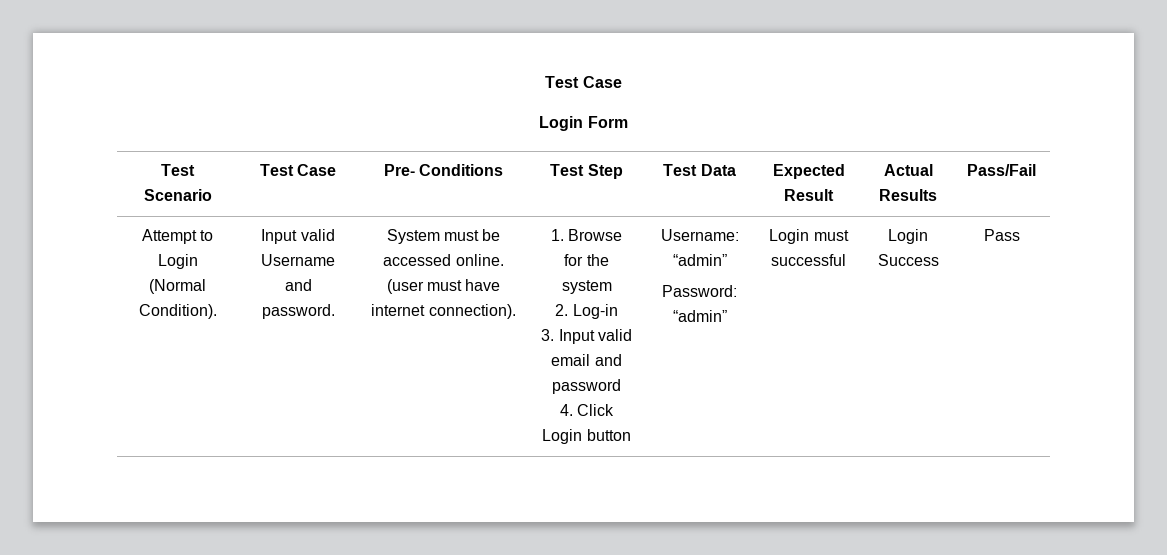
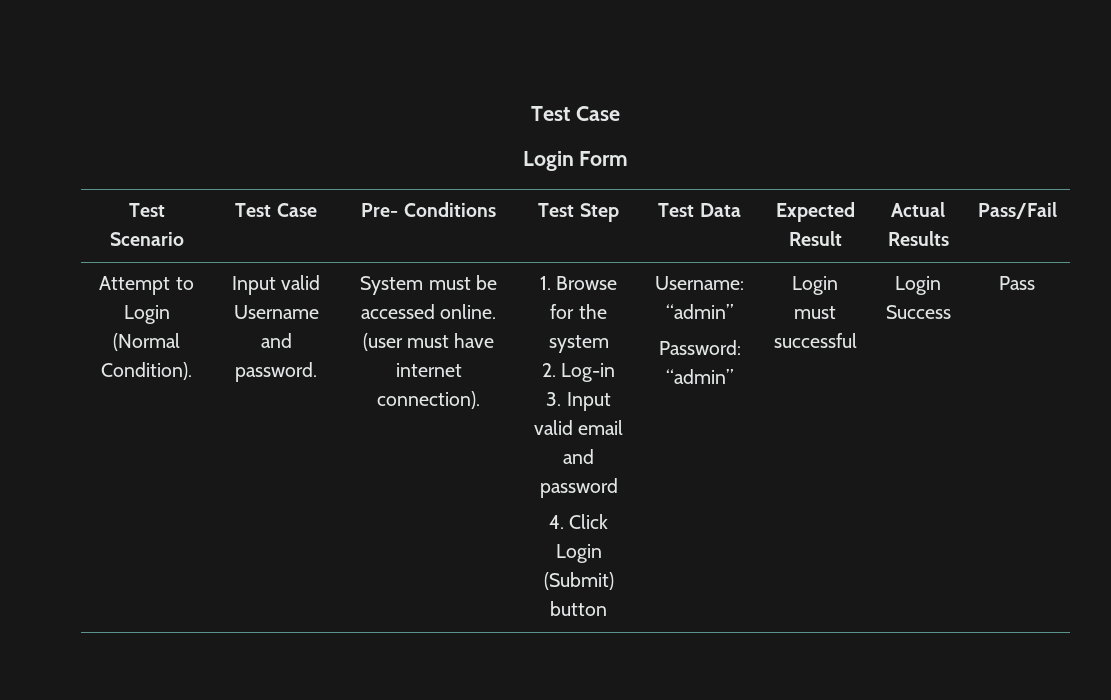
(583, 436) none -> [543,572,614,590] (Submit)

